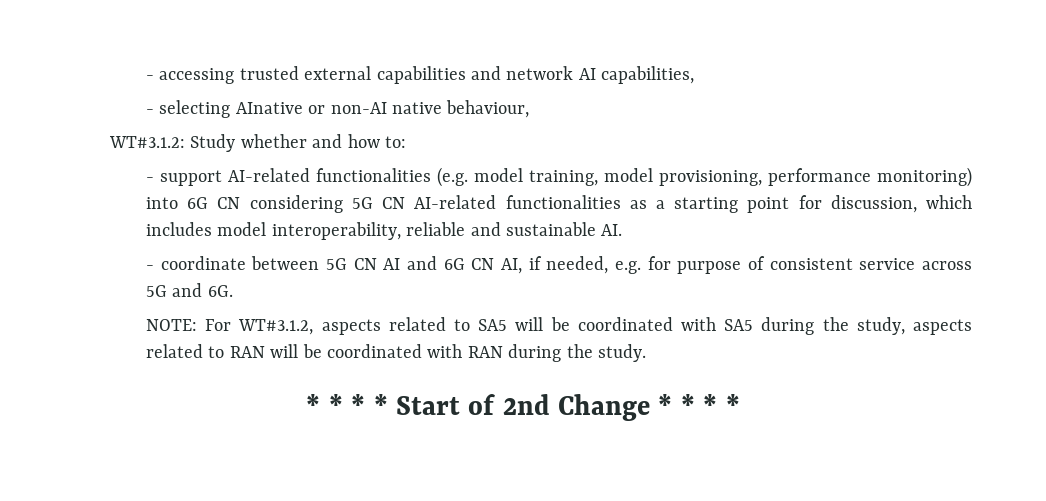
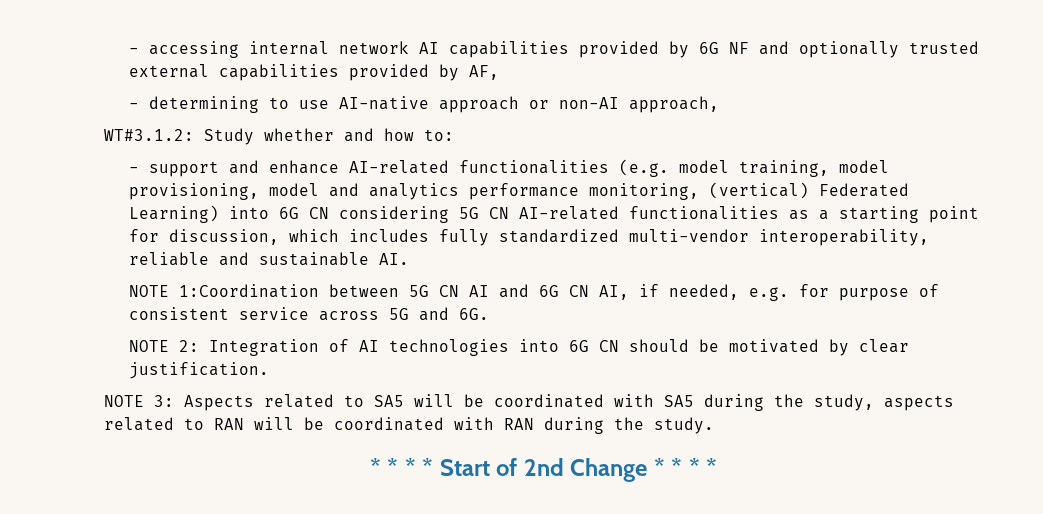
[239,66,695,84] [146,100,530,118] trusted external capabilities and network AI capabilities, // - selecting AInative or non-AI native behaviour, -> [248,41,979,58] [128,64,499,81] [128,96,719,113] internal network AI capabilities provided by 6G NF and optionally trusted external capabilities provided by AF, // - determining to use AI-native approach or non-AI approach,
(223, 178) none -> [228,160,339,174] and enhance
[768,167,972,187] performance monitoring) -> [268,182,909,200] [128,205,219,223] model and analytics performance monitoring, (vertical) Federated Learning)
[217,222,267,236] model -> [438,229,749,246] fully standardized multi-vendor
[146,256,246,270] - coordinate -> [128,284,319,298] NOTE 1:Coordination
[146,319,381,335] NOTE: For WT#3.1.2, aspects -> [128,339,909,356] [128,362,269,379] [103,395,254,411] NOTE 2: Integration of AI technologies into 6G CN should be motivated by clear justification. // NOTE 3: Aspects

